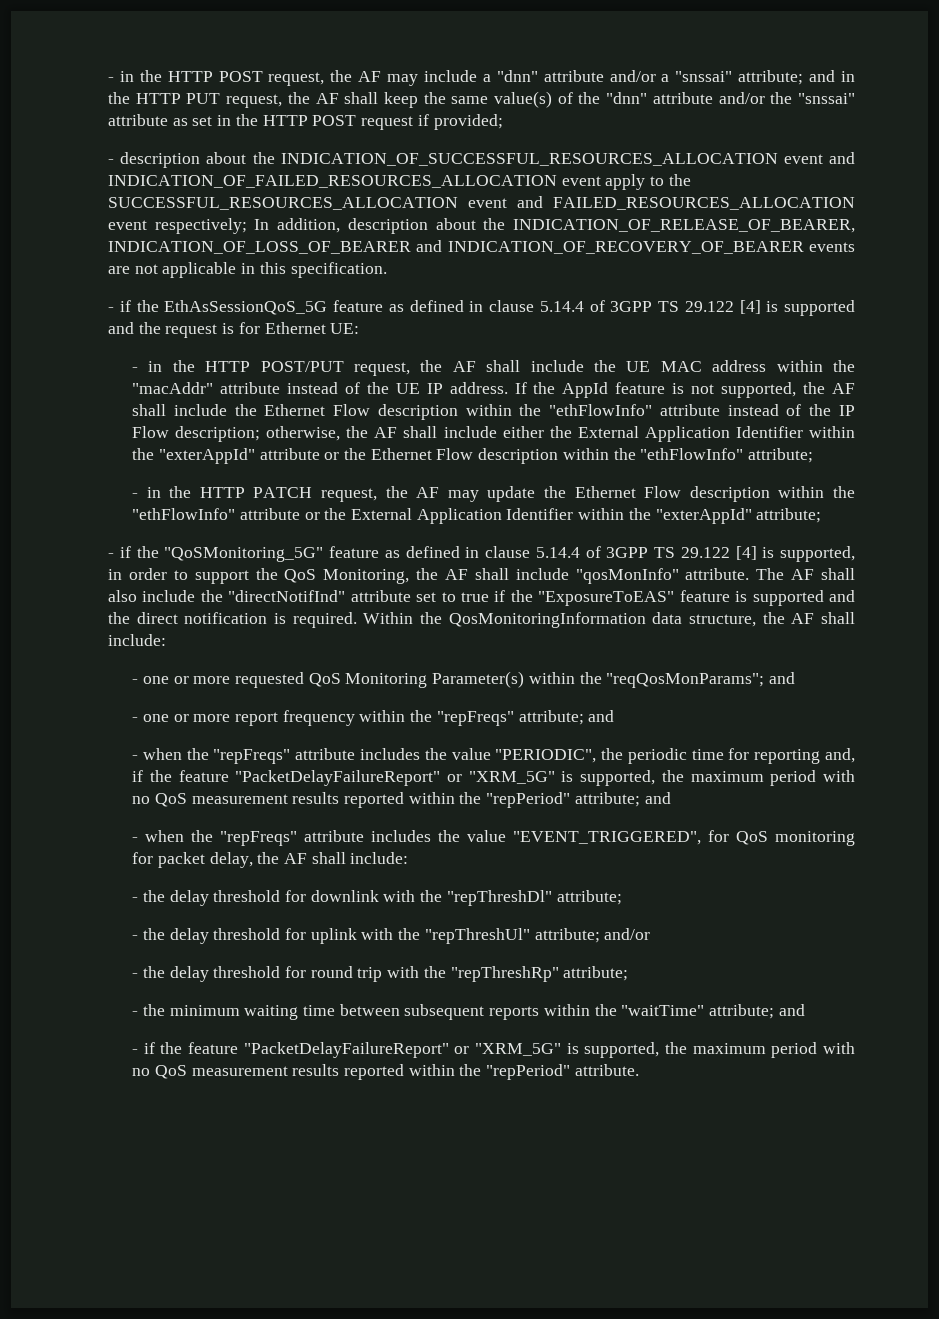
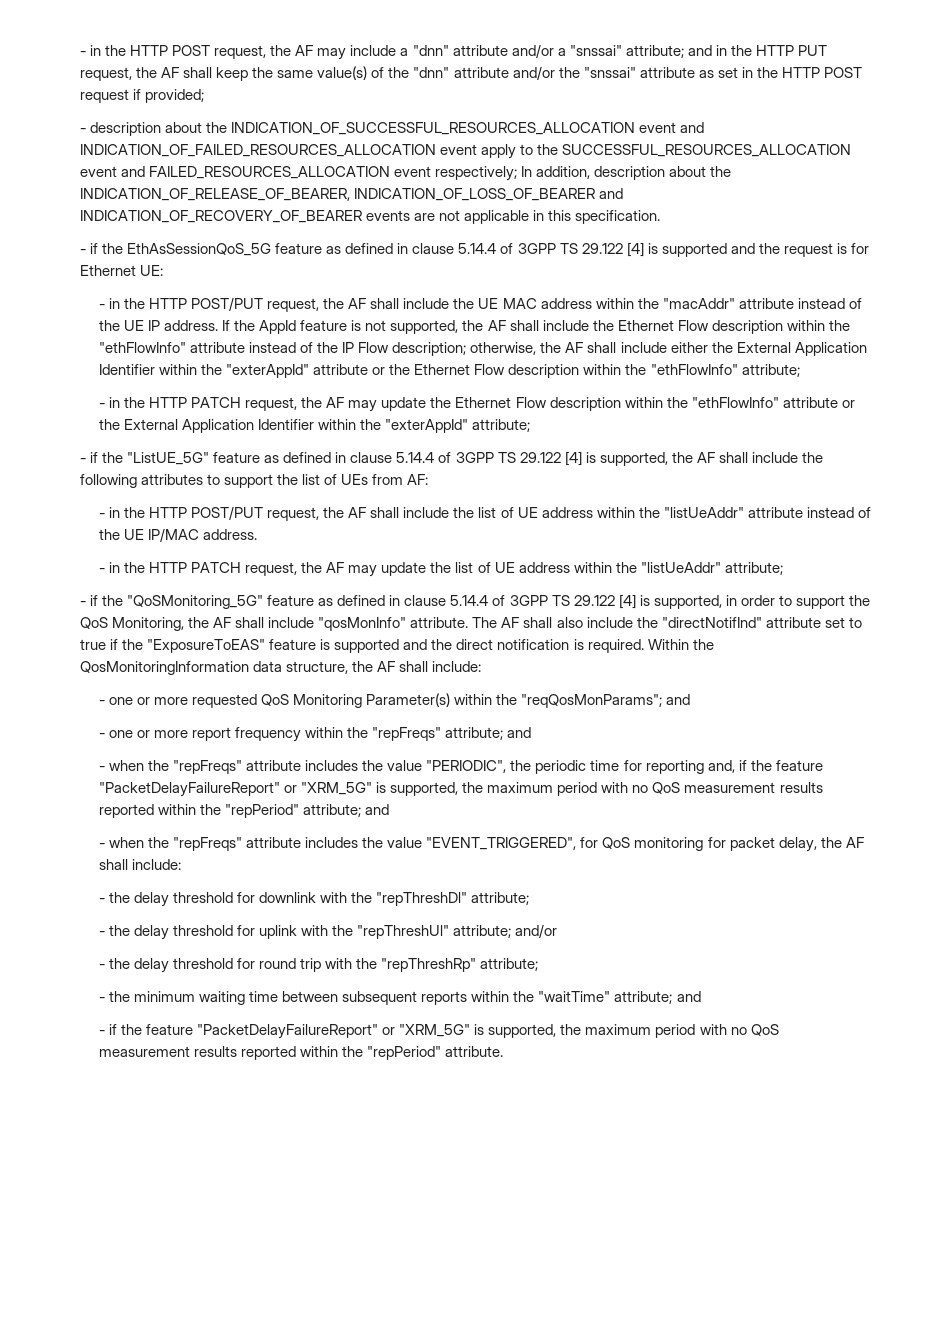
(822, 515) none -> [79,451,824,466] [79,474,429,488] [98,506,871,521] [98,528,258,542] [98,562,783,577] // - if the "ListUE_5G" feature as defined in clause 5.14.4 of 3GPP TS 29.122 [4] is supported, the AF shall include the following attributes to support the list of UEs from AF: // - in the HTTP POST/PUT request, the AF shall include the list of UE address within the "listUeAddr" attribute instead of the UE IP/MAC address. // - in the HTTP PATCH request, the AF may update the list of UE address within the "listUeAddr" attribute;

